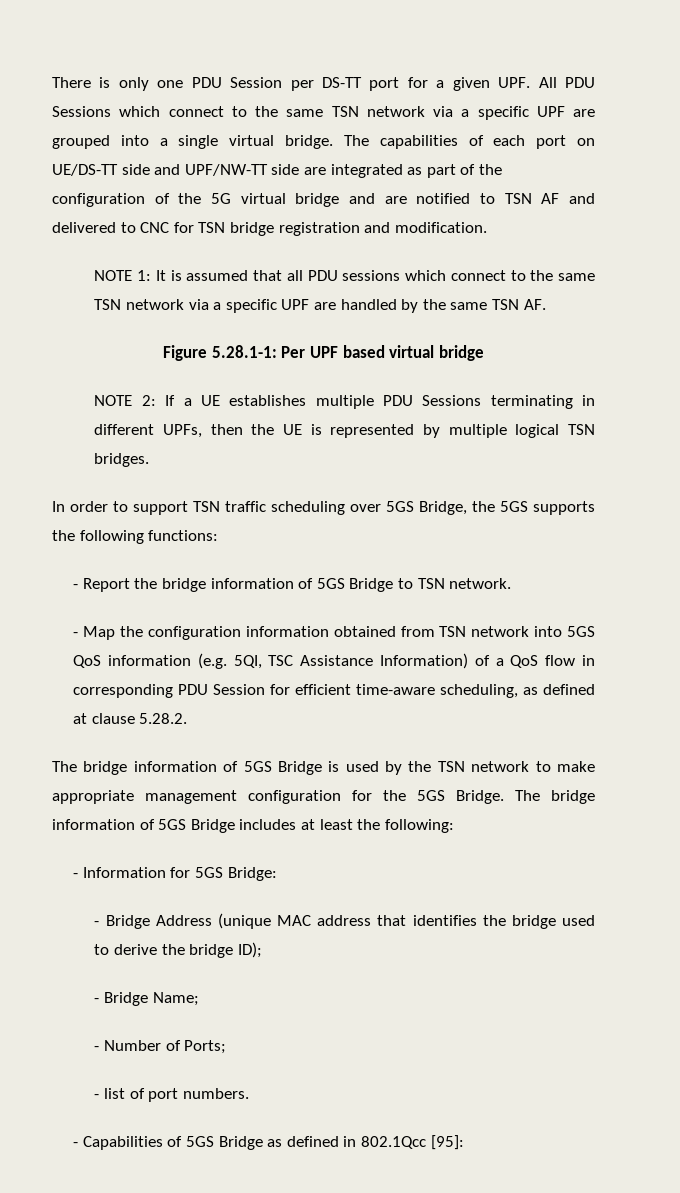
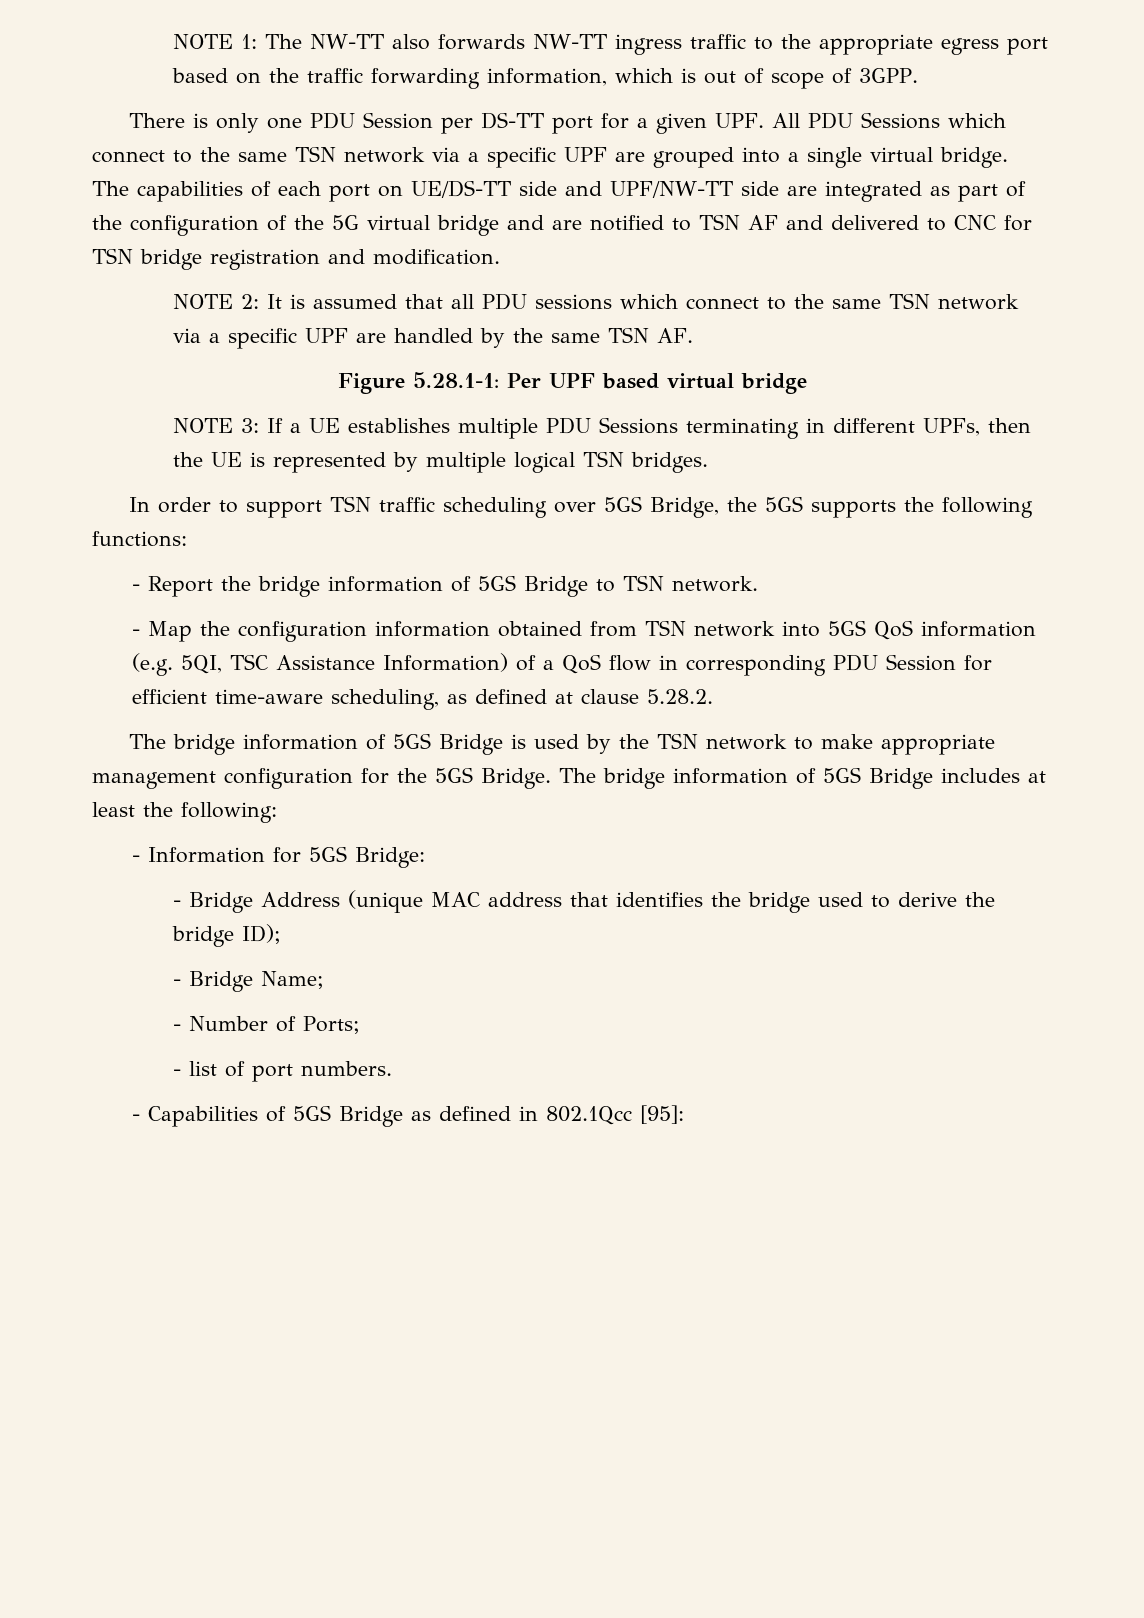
(52, 82) none -> [172,34,1048,55] [171,68,918,89] NOTE 1: The NW-TT also forwards NW-TT ingress traffic to the appropriate egress port based on the traffic forwarding information, which is out of scope of 3GPP. //
[137,270,152,281] 1: -> [240,294,259,309] 2:
[141,395,156,406] 2: -> [240,418,259,433] 3:

